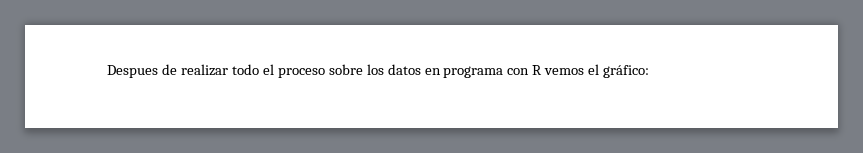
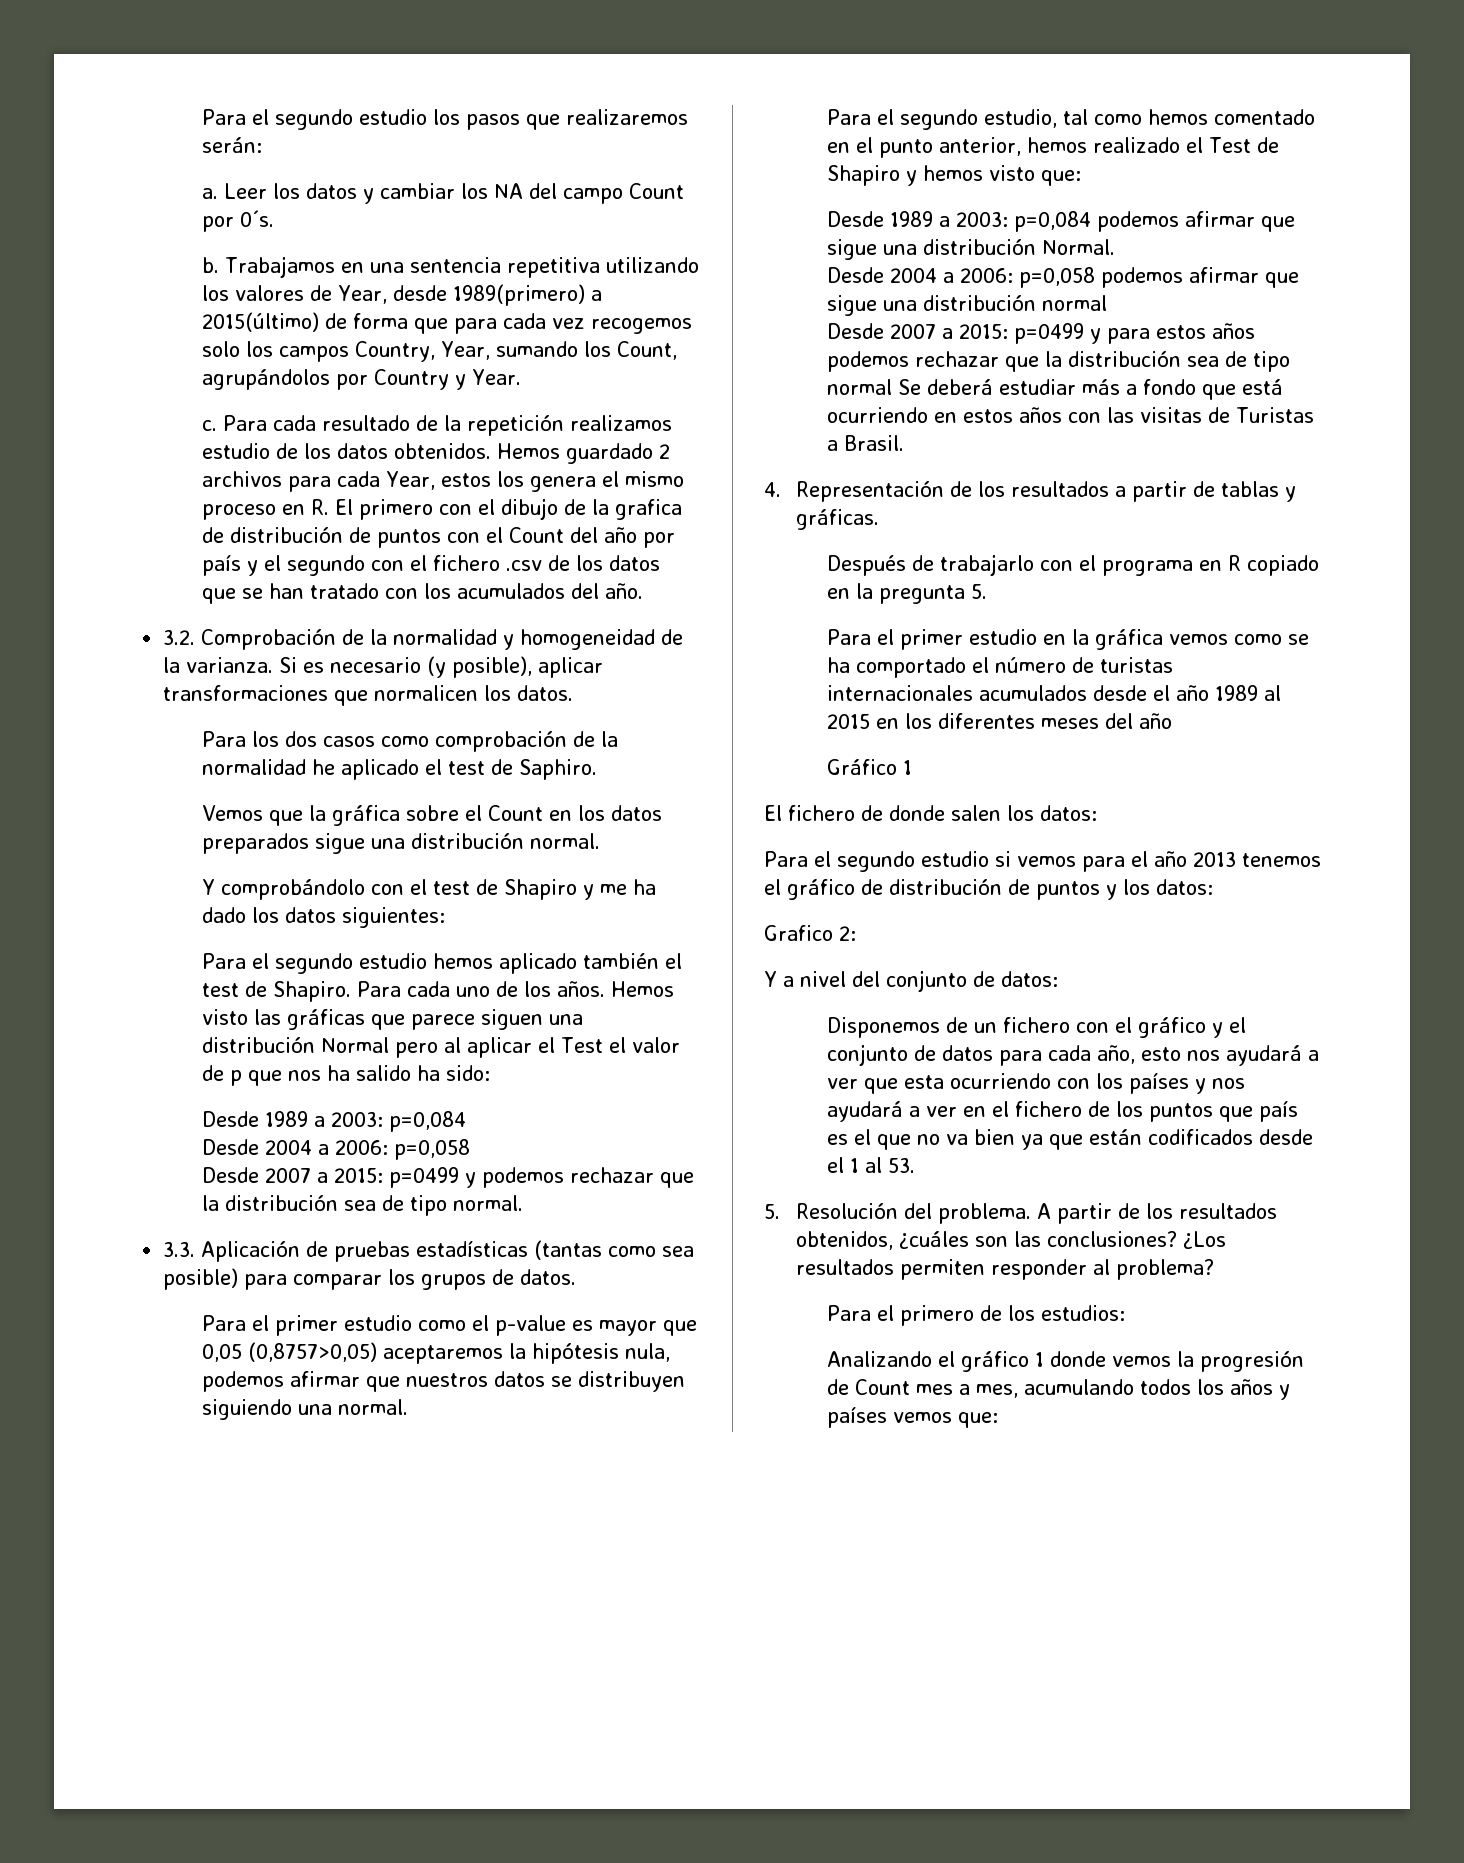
[107,64,650,78] Despues de realizar todo el proceso sobre los datos en programa con R vemos el gráfico: -> [202,109,689,130] [202,137,263,153] [202,183,685,204] [202,210,275,232] [202,256,700,278] [202,284,603,306] [202,312,693,334] [202,341,678,362] [202,369,522,390] [202,415,673,436] [202,443,671,464] [202,471,685,492] [202,498,683,520] [202,527,676,548] [202,555,661,576] [202,583,644,604] [163,629,684,650] [163,656,604,678] [163,685,574,706] [202,731,619,752] [202,759,598,780] [202,805,663,826] [202,833,601,854] [202,879,657,900] [202,907,446,928] [202,953,683,974] [202,981,675,1002] [202,1009,584,1030] [202,1037,681,1058] [202,1065,491,1086] [202,1111,467,1132] [202,1139,471,1160] [202,1167,695,1188] [202,1195,524,1216] [163,1240,695,1262] [163,1268,577,1290] [202,1315,698,1336] [202,1342,671,1364] [202,1371,686,1392] [202,1399,409,1420] [827,109,1316,130] [827,137,1280,158] [827,165,1082,186] [827,211,1296,232] [827,239,1116,260] [827,267,1300,288] [827,295,1108,316] [827,323,1256,344] [827,351,1291,372] [827,379,1284,400] [827,407,1315,423] [827,435,905,451] [764,481,1296,502] [795,509,879,530] [827,554,1320,576] [827,583,988,604] [827,629,1310,650] [827,657,1174,678] [827,685,1282,701] [827,713,1173,729] [827,759,913,775] [764,805,1097,821] [764,851,1321,872] [764,879,1213,900] [764,925,856,941] [764,970,1058,992] [827,1017,1247,1038] [827,1044,1320,1066] [827,1073,1246,1094] [827,1101,1299,1122] [827,1129,1314,1150] [827,1157,916,1173] [764,1203,1277,1224] [795,1231,1226,1250] [795,1259,1214,1280] [827,1305,1126,1326] [827,1351,1305,1372] [827,1379,1291,1400] [827,1407,999,1428] Para el segundo estudio los pasos que realizaremos serán: // a. Leer los datos y cambiar los NA del campo Count por 0´s. // b. Trabajamos en una sentencia repetitiva utilizando los valores de Year, desde 1989(primero) a 2015(último) de forma que para cada vez recogemos solo los campos Country, Year, sumando los Count, agrupándolos por Country y Year. // c. Para cada resultado de la repetición realizamos estudio de los datos obtenidos. Hemos guardado 2 archivos para cada Year, estos los genera el mismo proceso en R. El primero con el dibujo de la grafica de distribución de puntos con el Count del año por país y el segundo con el fichero .csv de los datos que se han tratado con los acumulados del año. // 3.2. Comprobación de la normalidad y homogeneidad de la varianza. Si es necesario (y posible), aplicar transformaciones que normalicen los datos. // Para los dos casos como comprobación de la normalidad he aplicado el test de Saphiro. // Vemos que la gráfica sobre el Count en los datos preparados sigue una distribución normal. // Y comprobándolo con el test de Shapiro y me ha dado los datos siguientes: // Para el segundo estudio hemos aplicado también el test de Shapiro. Para cada uno de los años. Hemos visto las gráficas que parece siguen una distribución Normal pero al aplicar el Test el valor de p que nos ha salido ha sido: // Desde 1989 a 2003: p=0,084 // Desde 2004 a 2006: p=0,058 // Desde 2007 a 2015: p=0499 y podemos rechazar que la distribución sea de tipo normal. // 3.3. Aplicación de pruebas estadísticas (tantas como sea posible) para comparar los grupos de datos. // Para el primer estudio como el p-value es mayor que 0,05 (0,8757>0,05) aceptaremos la hipótesis nula, podemos afirmar que nuestros datos se distribuyen siguiendo una normal. // Para el segundo estudio, tal como hemos comentado en el punto anterior, hemos realizado el Test de Shapiro y hemos visto que: // Desde 1989 a 2003: p=0,084 podemos afirmar que sigue una distribución Normal. // Desde 2004 a 2006: p=0,058 podemos afirmar que sigue una distribución normal // Desde 2007 a 2015: p=0499 y para estos años podemos rechazar que la distribución sea de tipo normal Se deberá estudiar más a fondo que está ocurriendo en estos años con las visitas de Turistas a Brasil. // 4. Representación de los resultados a partir de tablas y gráficas. // Después de trabajarlo con el programa en R copiado en la pregunta 5. // Para el primer estudio en la gráfica vemos como se ha comportado el número de turistas internacionales acumulados desde el año 1989 al 2015 en los diferentes meses del año // Gráfico 1 // El fichero de donde salen los datos: // Para el segundo estudio si vemos para el año 2013 tenemos el gráfico de distribución de puntos y los datos: // Grafico 2: // Y a nivel del conjunto de datos: // Disponemos de un fichero con el gráfico y el conjunto de datos para cada año, esto nos ayudará a ver que esta ocurriendo con los países y nos ayudará a ver en el fichero de los puntos que país es el que no va bien ya que están codificados desde el 1 al 53. // 5. Resolución del problema. A partir de los resultados obtenidos, ¿cuáles son las conclusiones? ¿Los resultados permiten responder al problema? // Para el primero de los estudios: // Analizando el gráfico 1 donde vemos la progresión de Count mes a mes, acumulando todos los años y países vemos que:

